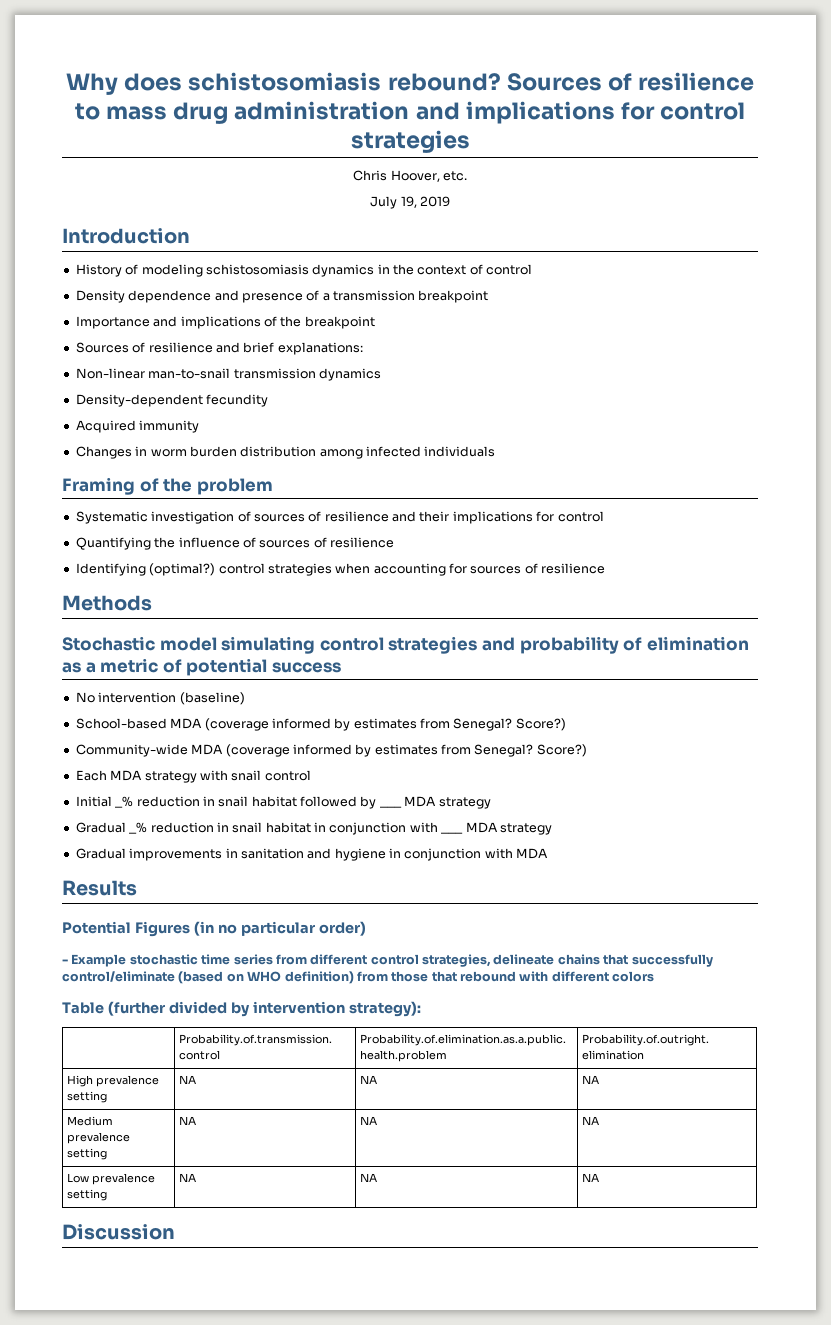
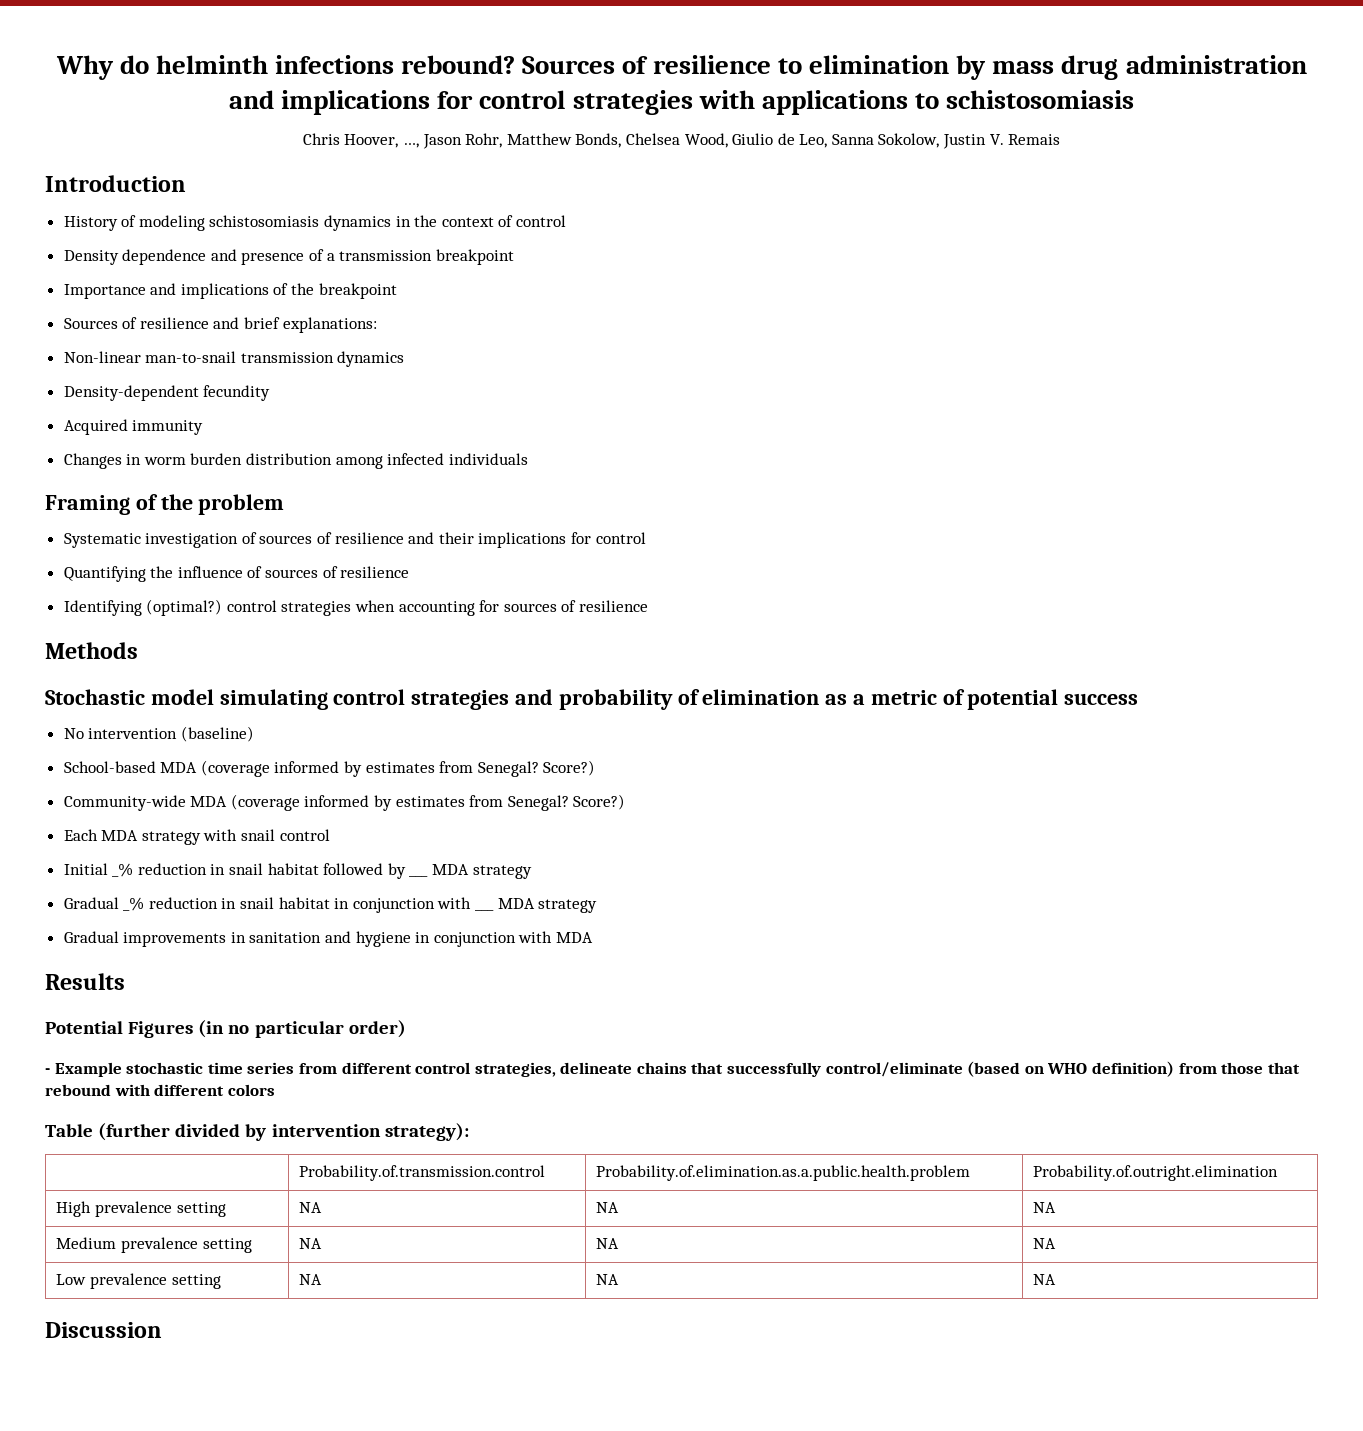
[124,72,382,91] does schistosomiasis -> [119,55,394,74] do helminth infections
(101, 111) none -> [808,55,987,80] elimination by
[353,170,467,182] [370,196,450,209] // Chris Hoover, etc. // July 19, 2019 -> [698,90,1135,115] [302,133,1061,149] with applications to schistosomiasis // Chris Hoover, …, Jason Rohr, Matthew Bonds, Chelsea Wood, Giulio de Leo, Sanna Sokolow, Justin V. Remais

